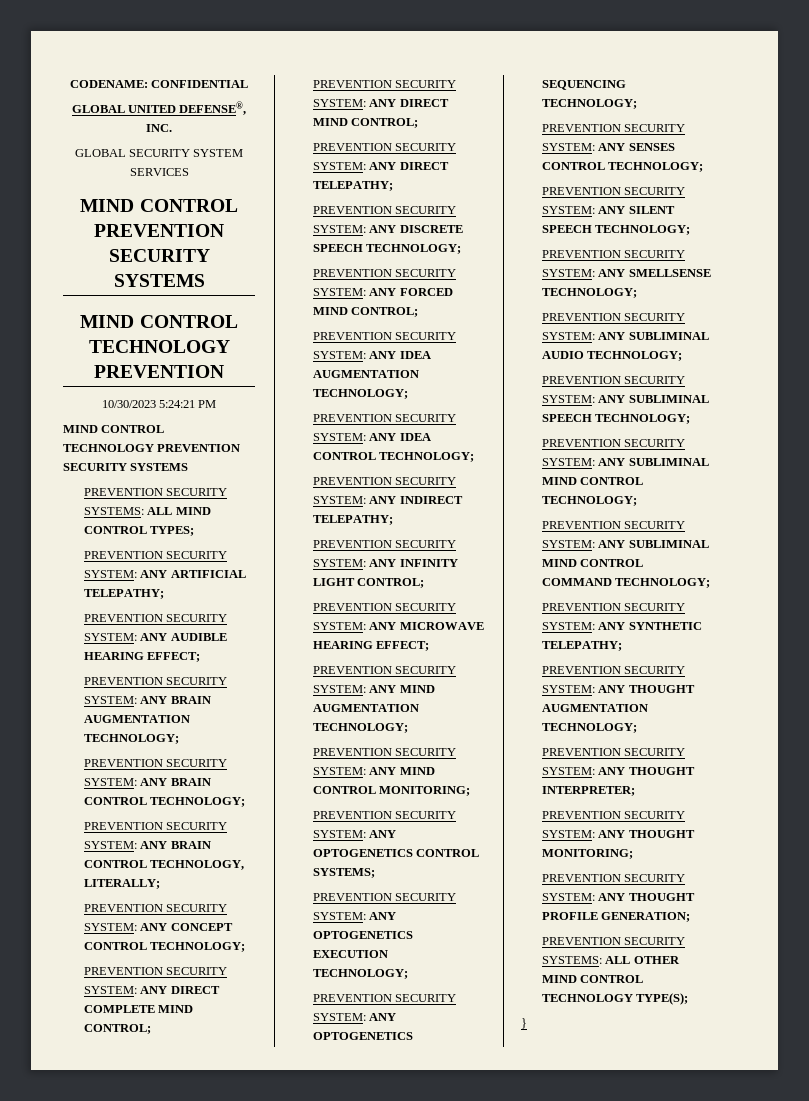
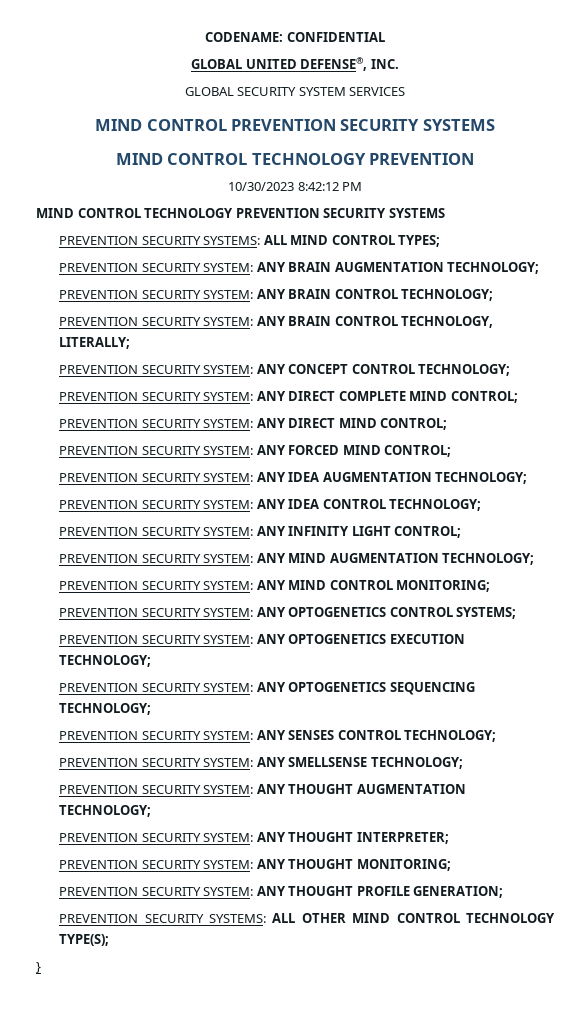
[159,400,195,408] 5:24:21 -> [297,182,339,191] 8:42:12
[83,551,228,559] [83,570,246,578] [83,589,164,599] [83,614,228,622] [83,633,227,641] [83,652,201,662] // PREVENTION SECURITY SYSTEM: ANY ARTIFICIAL TELEPATHY; // PREVENTION SECURITY SYSTEM: ANY AUDIBLE HEARING EFFECT; -> (441, 241) none
[312,143,457,151] [312,162,449,170] [312,181,393,191] [312,206,457,214] [312,225,463,233] [312,244,462,254] // PREVENTION SECURITY SYSTEM: ANY DIRECT TELEPATHY; // PREVENTION SECURITY SYSTEM: ANY DISCRETE SPEECH TECHNOLOGY; -> (448, 424) none
[312,477,457,485] [312,496,463,504] [312,515,393,525] // PREVENTION SECURITY SYSTEM: ANY INDIRECT TELEPATHY; -> (482, 505) none
[312,603,457,611] [312,622,484,630] [312,641,430,651] // PREVENTION SECURITY SYSTEM: ANY MICROWAVE HEARING EFFECT; -> (462, 532) none
[541,187,686,195] [541,206,675,214] [541,225,691,235] // PREVENTION SECURITY SYSTEM: ANY SILENT SPEECH TECHNOLOGY; -> (497, 736) none
[541,313,686,321] [541,332,709,340] [541,351,683,361] [541,376,686,384] [541,395,709,403] [541,414,691,424] [541,439,686,447] [541,458,709,466] [541,477,644,485] [541,496,637,506] [541,521,686,529] [541,540,709,548] [541,559,644,567] [541,578,711,588] [541,603,686,611] [541,622,702,630] [541,641,622,651] // PREVENTION SECURITY SYSTEM: ANY SUBLIMINAL AUDIO TECHNOLOGY; // PREVENTION SECURITY SYSTEM: ANY SUBLIMINAL SPEECH TECHNOLOGY; // PREVENTION SECURITY SYSTEM: ANY SUBLIMINAL MIND CONTROL TECHNOLOGY; // PREVENTION SECURITY SYSTEM: ANY SUBLIMINAL MIND CONTROL COMMAND TECHNOLOGY; // PREVENTION SECURITY SYSTEM: ANY SYNTHETIC TELEPATHY; -> (463, 763) none

